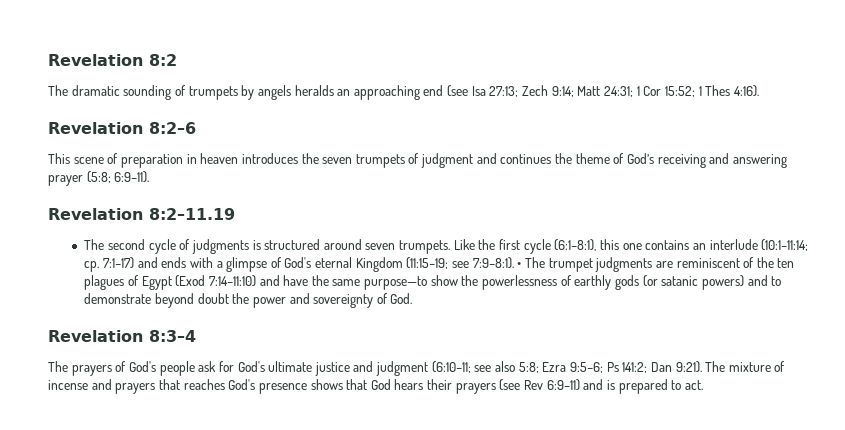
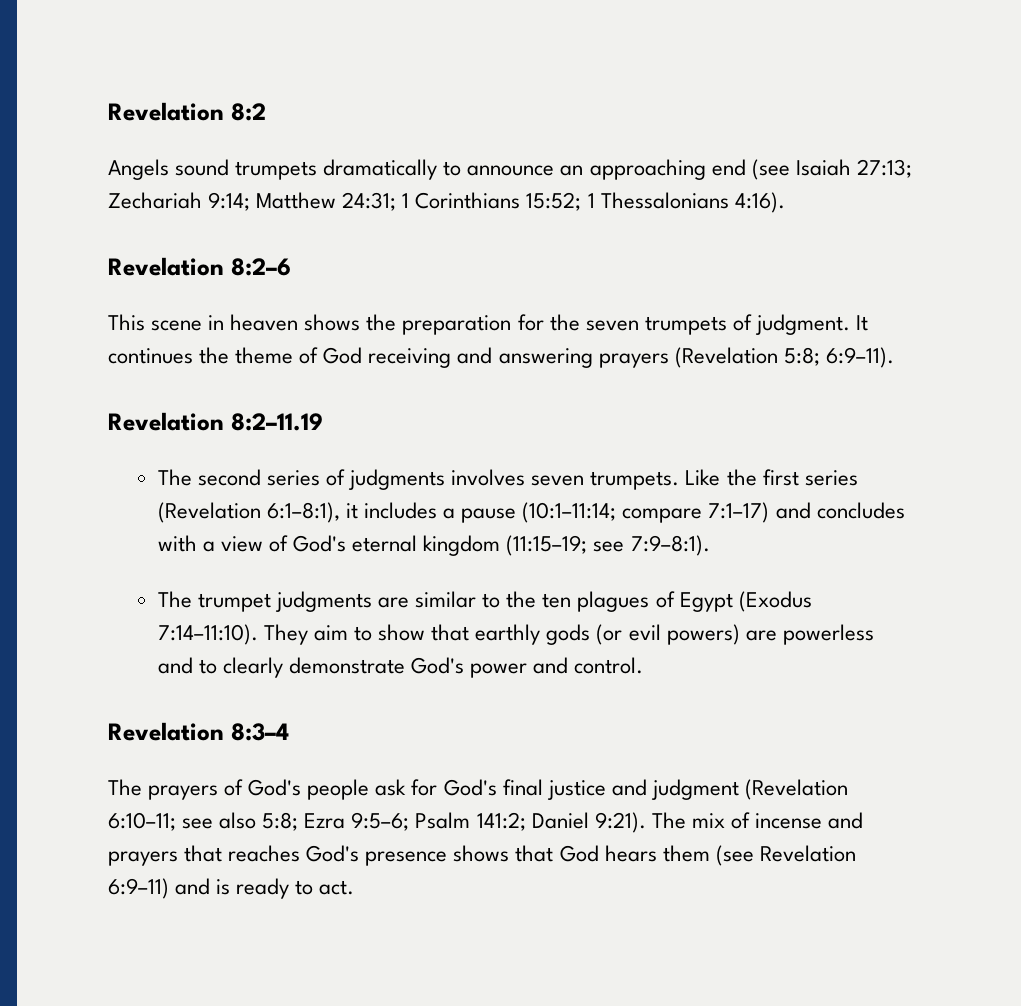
[48,85,601,100] The dramatic sounding of trumpets by angels heralds an approaching end (see Isa 27:13; Zech 9:14; Matt -> [108,159,912,180] [108,192,337,211] Angels sound trumpets dramatically to announce an approaching end (see Isaiah 27:13; Zechariah 9:14; Matthew
[643,86,662,96] Cor -> [415,192,521,209] Corinthians
[705,85,731,96] Thes -> [600,192,729,209] Thessalonians
[107,153,298,168] of preparation in heaven introduces -> [208,314,544,335] in heaven shows the preparation for
[421,153,497,168] judgment and -> [754,314,868,335] judgment. It
[626,153,654,164] God’s -> [323,347,363,364] God
[48,171,111,186] prayer (5:8; -> [598,347,820,368] prayers (Revelation 5:8;
[148,239,176,254] cycle -> [267,470,321,486] series
[252,239,362,250] is structured around -> [451,469,526,486] involves
[523,239,809,254] [84,261,100,272] cycle (6:1–8:1), this one contains an interlude (10:1–11:14; cp. -> [804,470,858,486] [157,502,703,523] series (Revelation 6:1–8:1), it includes a pause (10:1–11:14; compare
[161,257,187,268] ends -> [816,502,905,519] concludes
[226,257,268,272] glimpse -> [221,536,264,552] view
[355,257,403,272] Kingdom -> [423,535,501,556] kingdom
[517,262,522,268] • -> (710, 545) //
[676,257,755,268] reminiscent of -> [415,591,501,608] similar to
[175,275,782,290] [84,293,413,308] (Exod 7:14–11:10) and have the same purpose—to show the powerlessness of earthly gods (or satanic powers) and to demonstrate beyond doubt the power and sovereignty of God. -> [738,591,812,612] [157,624,874,645] [157,657,644,678] (Exodus 7:14–11:10). They aim to show that earthly gods (or evil powers) are powerless and to clearly demonstrate God's power and control.
[268,361,313,372] ultimate -> [502,779,543,796] final
[431,361,471,373] (6:10–11; -> [744,779,848,800] [108,812,176,831] (Revelation 6:10–11;
[606,362,672,373] Ps 141:2; Dan -> [415,812,589,831] Psalm 141:2; Daniel
[728,362,771,372] mixture -> [691,813,725,828] mix
[427,379,544,394] their prayers (see Rev -> [662,845,856,866] them (see Revelation
[618,379,668,394] prepared -> [236,878,290,899] ready

